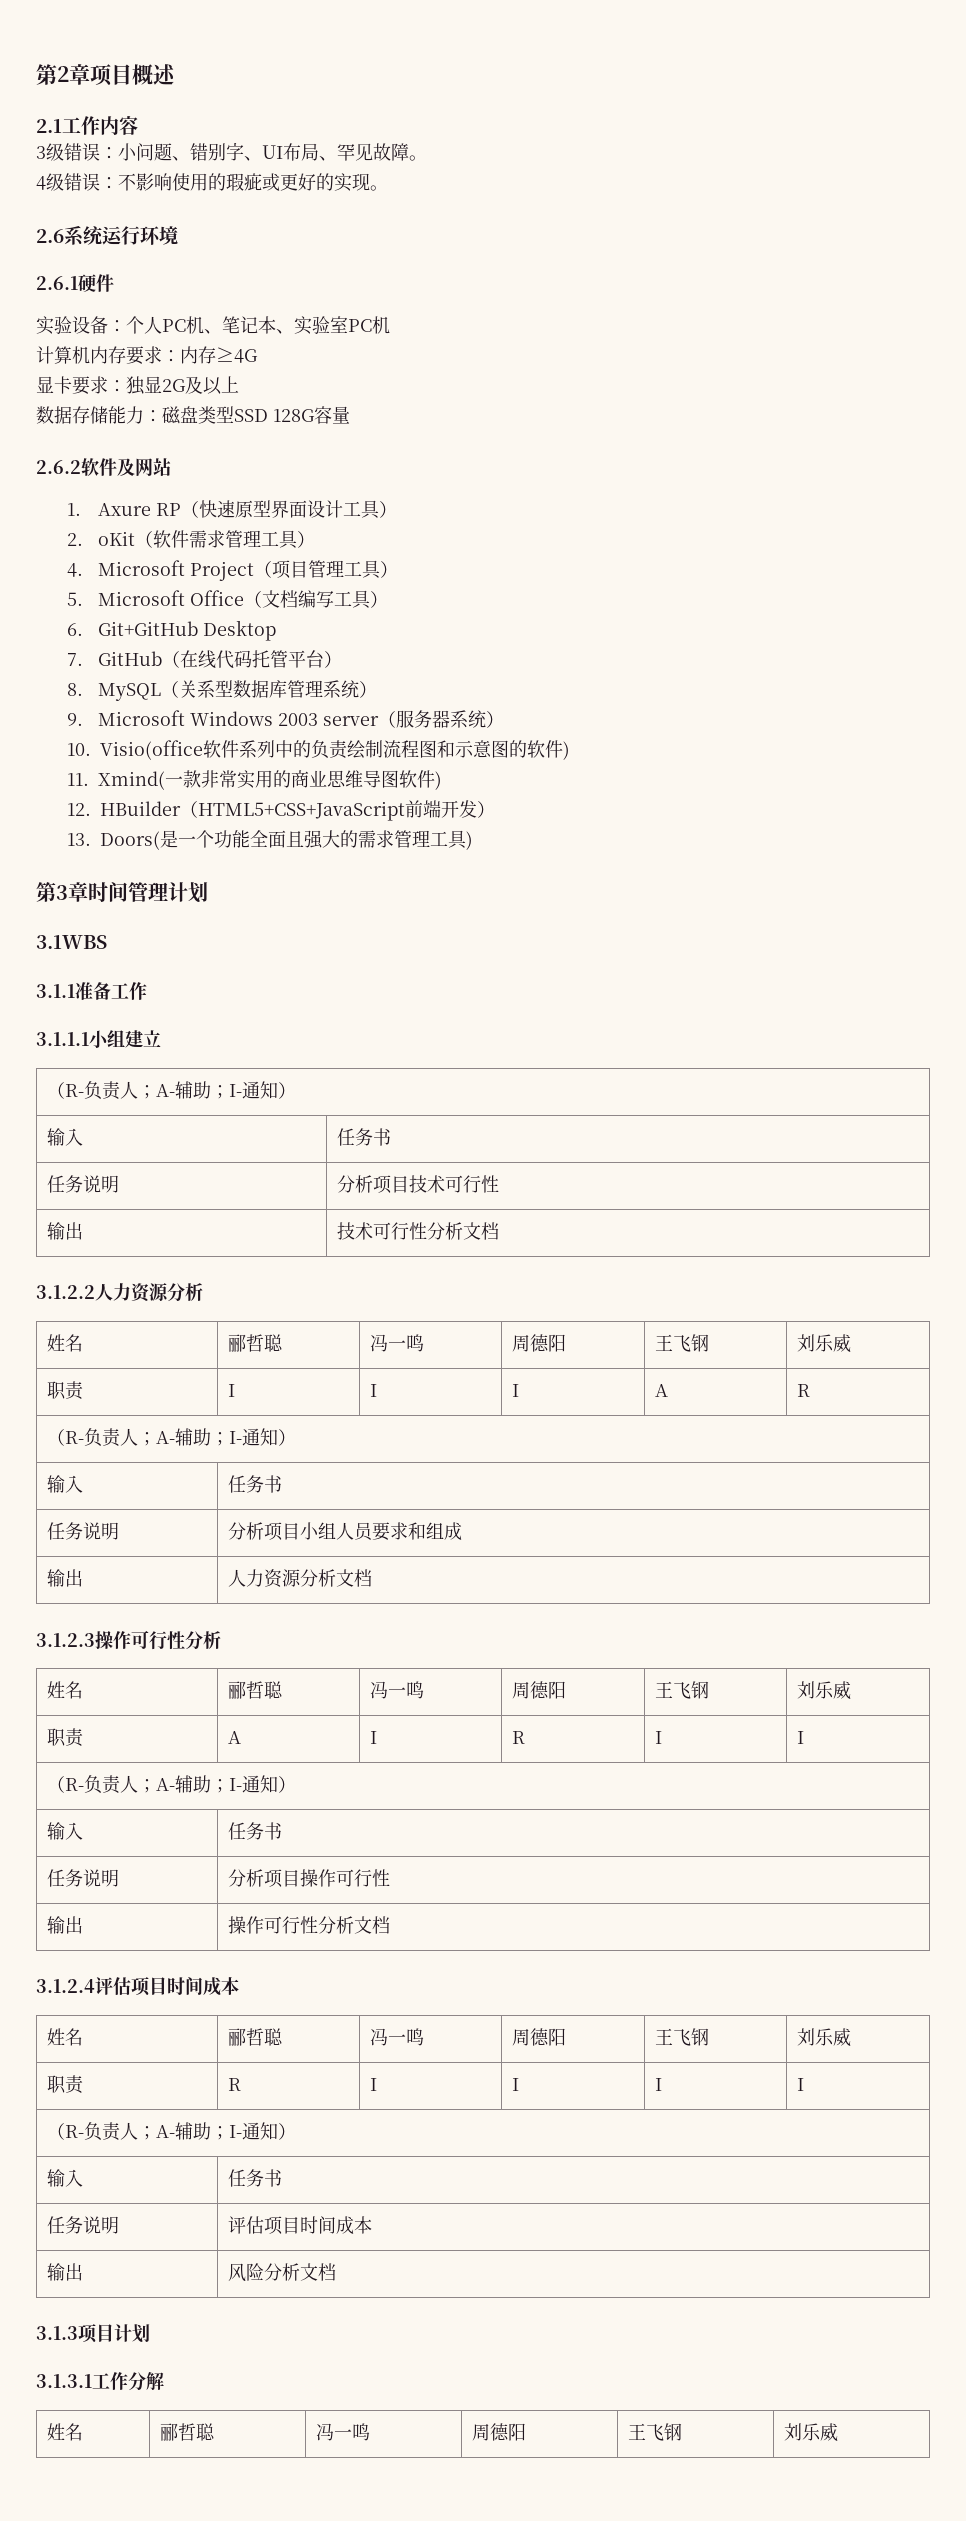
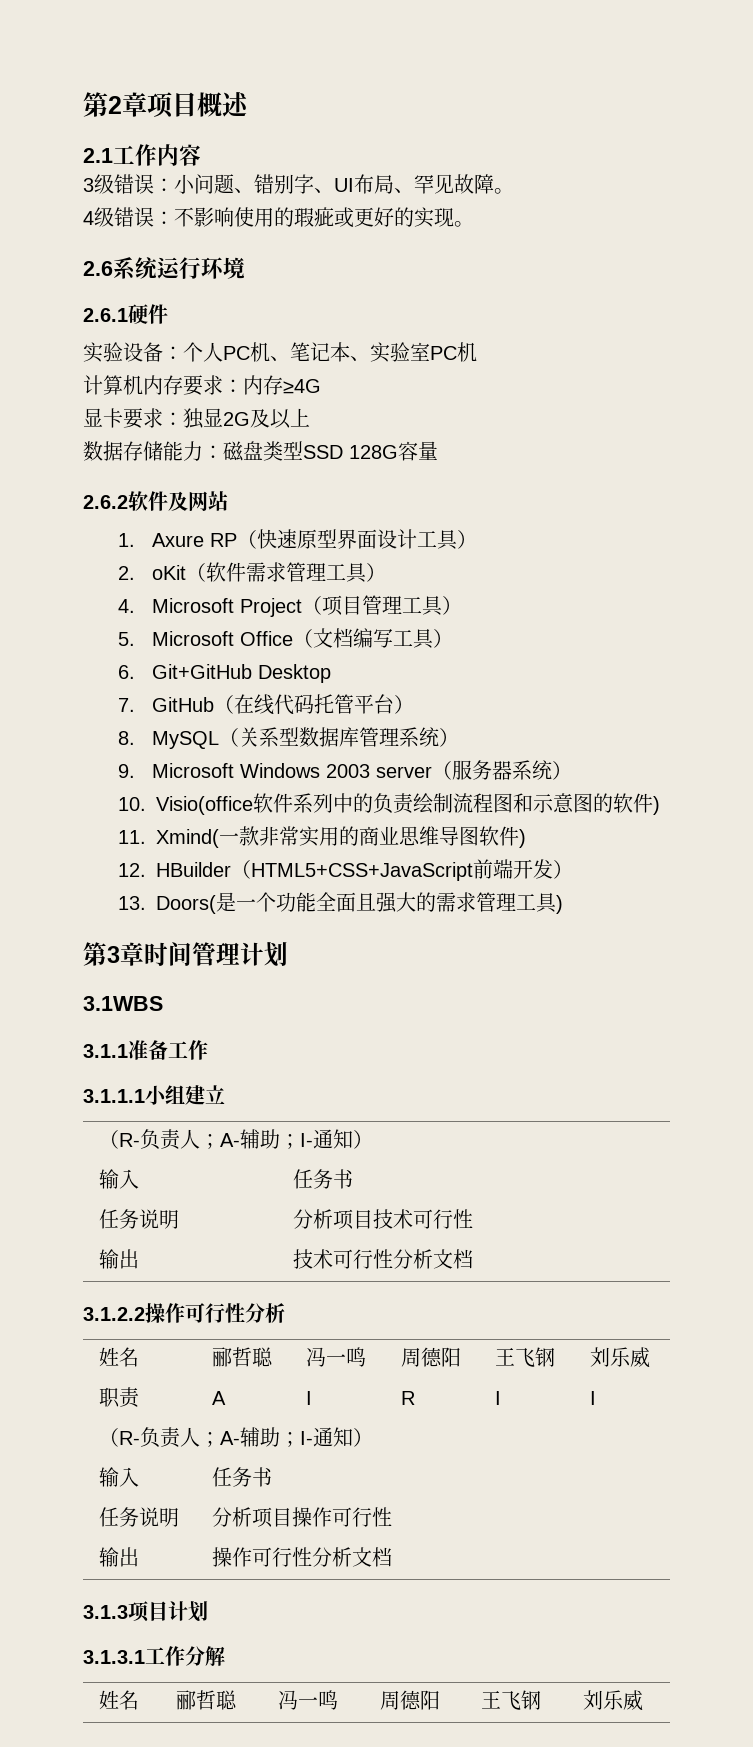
[95,1283,203,1302] [46,1334,83,1352] [227,1334,283,1352] [369,1334,424,1352] [511,1334,566,1352] [654,1334,709,1352] [796,1334,851,1353] [46,1381,84,1400] [227,1384,235,1397] [369,1384,377,1397] [511,1384,519,1397] [654,1384,668,1397] [796,1384,810,1397] [46,1428,296,1447] [46,1475,83,1493] [227,1475,282,1493] [46,1522,119,1540] [227,1522,462,1541] [46,1569,83,1587] [227,1569,372,1588] [36,1633,95,1647] 人力资源分析 // 姓名 | 郦哲聪 | 冯一鸣 | 周德阳 | 王飞钢 | 刘乐威 // 职责 | I | I | I | A | R // （R-负责人；A-辅助；I-通知） // 输入 | 任务书 // 任务说明 | 分析项目小组人员要求和组成 // 输出 | 人力资源分析文档 // 3.1.2.3 -> (145, 1314) none
[36,1977,239,1996] [46,2028,83,2046] [227,2028,283,2046] [369,2028,424,2046] [511,2028,566,2046] [654,2028,709,2046] [796,2028,851,2047] [46,2075,84,2094] [227,2078,241,2091] [369,2078,377,2091] [511,2078,519,2091] [654,2078,662,2091] [796,2078,804,2091] [46,2122,296,2141] [46,2169,83,2187] [227,2169,282,2187] [46,2216,119,2234] [227,2216,372,2235] [46,2263,83,2281] [227,2263,336,2282] // 3.1.2.4评估项目时间成本 // 姓名 | 郦哲聪 | 冯一鸣 | 周德阳 | 王飞钢 | 刘乐威 // 职责 | R | I | I | I | I // （R-负责人；A-辅助；I-通知） // 输入 | 任务书 // 任务说明 | 评估项目时间成本 // 输出 | 风险分析文档 -> (392, 1557) none

